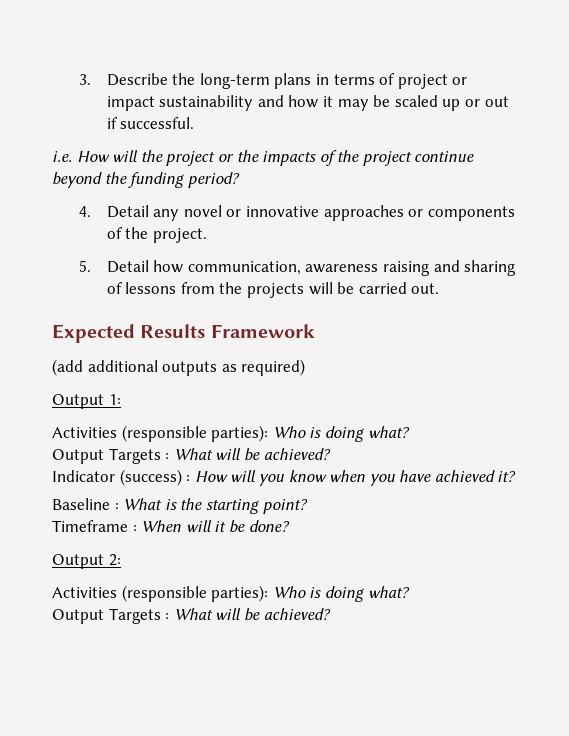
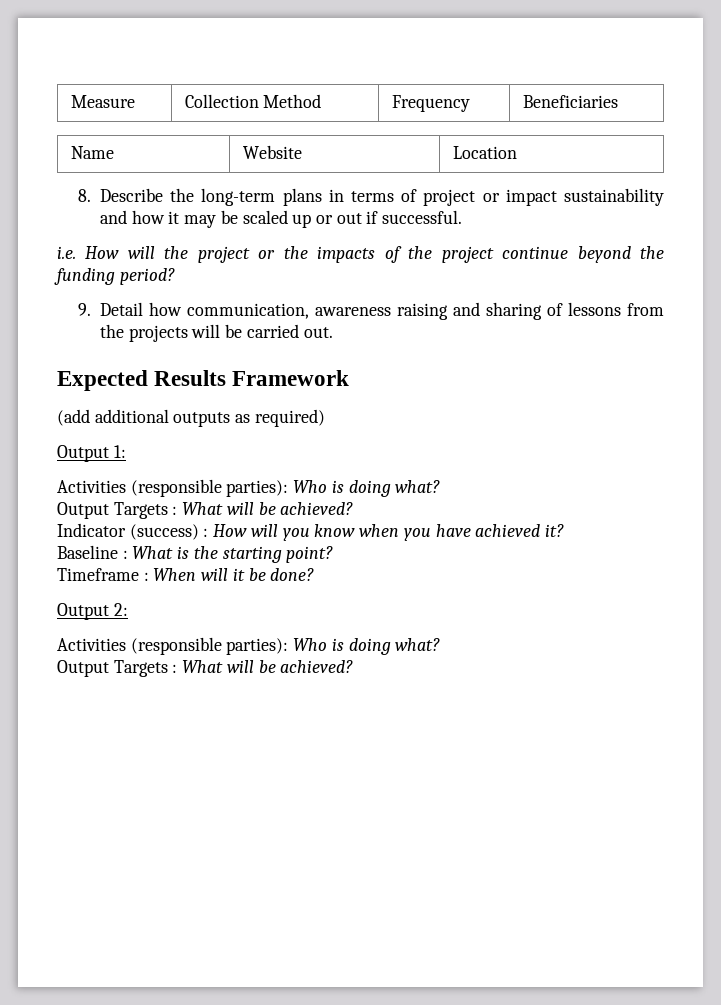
[79,74,92,85] 3. -> [70,95,135,108] [184,94,322,108] [391,95,470,112] [522,95,618,108] [70,146,114,159] [242,145,302,159] [452,146,517,159] [78,189,92,202] Measure | Collection Method | Frequency | Beneficiaries // Name | Website | Location // 8.
[79,205,515,221] [106,227,207,243] [79,260,92,272] 4. Detail any novel or innovative approaches or components of the project. // 5. -> [78,303,92,316] 9.

